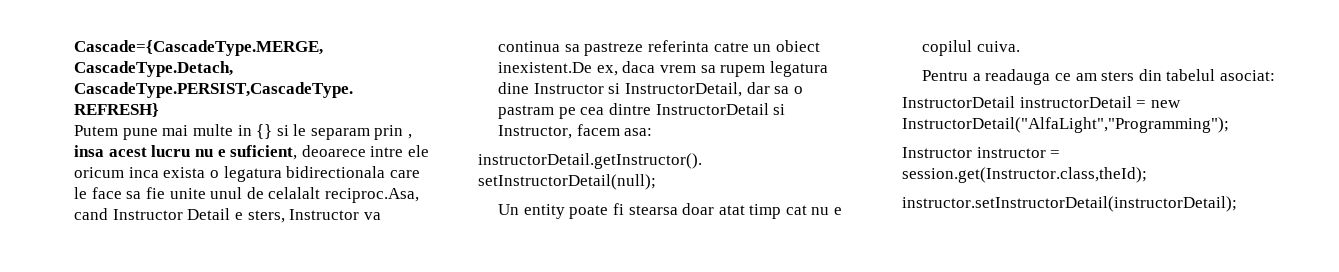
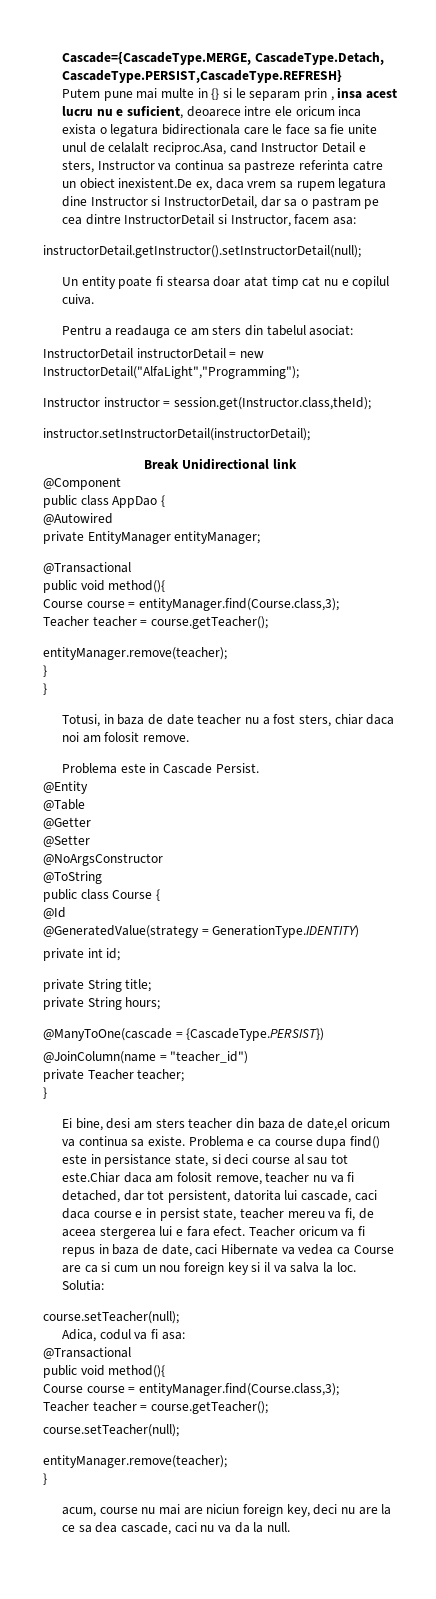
(1237, 204) none -> [144,458,297,470] [43,477,121,490] [43,495,165,508] [43,513,113,525] [43,531,261,544] [43,562,131,574] [43,580,166,593] [43,598,339,611] [43,616,268,629] [43,647,227,660] [43,665,47,677] [43,683,47,695] [62,714,395,727] [62,732,190,743] [62,763,259,774] [43,781,88,794] [43,799,85,811] [43,817,91,829] [43,835,90,847] [43,853,163,866] [43,871,102,884] [43,889,160,902] [43,907,66,919] [43,925,360,938] [43,948,121,961] [43,979,152,992] [43,997,161,1010] [43,1028,325,1041] [43,1051,249,1064] [43,1069,185,1082] [43,1087,47,1099] [62,1118,390,1131] [62,1136,380,1149] [62,1154,348,1167] [62,1172,355,1185] [62,1190,377,1203] [62,1208,374,1221] [62,1226,365,1239] [62,1244,394,1257] [62,1262,356,1275] [62,1280,105,1291] [43,1311,179,1324] [62,1329,185,1342] [43,1347,131,1359] [43,1365,166,1378] [43,1383,339,1396] [43,1401,268,1414] [43,1424,179,1437] [43,1455,227,1468] [43,1473,47,1485] [62,1504,392,1517] [62,1522,290,1535] // Break Unidirectional link // @Component // public class AppDao { // @Autowired // private EntityManager entityManager; // @Transactional // public void method(){ // Course course = entityManager.find(Course.class,3); // Teacher teacher = course.getTeacher(); // entityManager.remove(teacher); // } // } // Totusi, in baza de date teacher nu a fost sters, chiar daca noi am folosit remove. // Problema este in Cascade Persist. // @Entity // @Table // @Getter // @Setter // @NoArgsConstructor // @ToString // public class Course { // @Id // @GeneratedValue(strategy = GenerationType.IDENTITY) // private int id; // private String title; // private String hours; // @ManyToOne(cascade = {CascadeType.PERSIST}) // @JoinColumn(name = "teacher_id") // private Teacher teacher; // } // Ei bine, desi am sters teacher din baza de date,el oricum va continua sa existe. Problema e ca course dupa find() este in persistance state, si deci course al sau tot este.Chiar daca am folosit remove, teacher nu va fi detached, dar tot persistent, datorita lui cascade, caci daca course e in persist state, teacher mereu va fi, de aceea stergerea lui e fara efect. Teacher oricum va fi repus in baza de date, caci Hibernate va vedea ca Course are ca si cum un nou foreign key si il va salva la loc. Solutia: // course.setTeacher(null); // Adica, codul va fi asa: // @Transactional // public void method(){ // Course course = entityManager.find(Course.class,3); // Teacher teacher = course.getTeacher(); // course.setTeacher(null); // entityManager.remove(teacher); // } // acum, course nu mai are niciun foreign key, deci nu are la ce sa dea cascade, caci nu va da la null.

